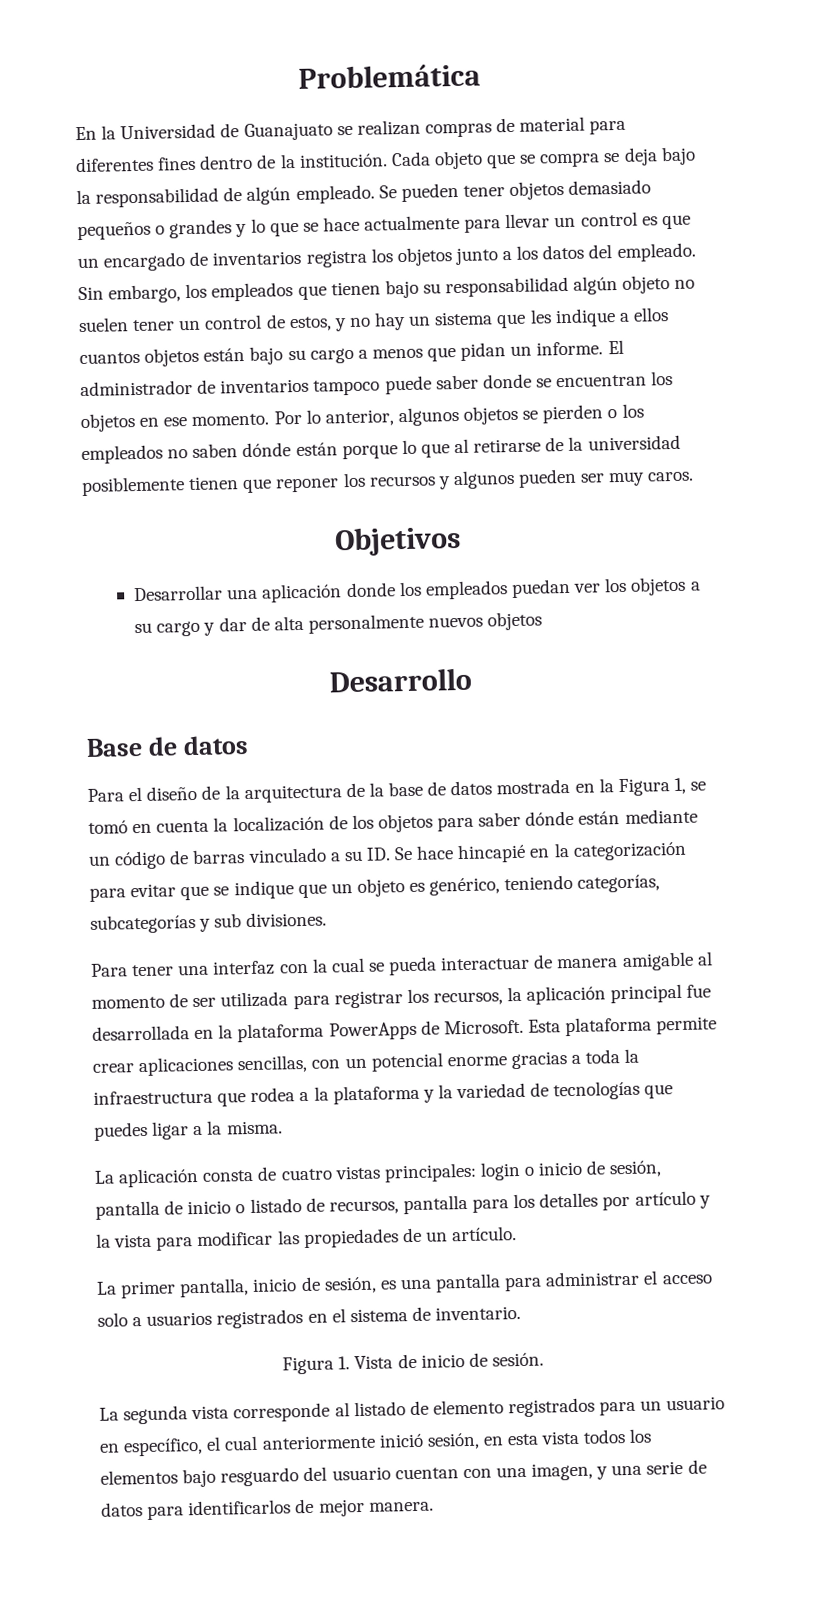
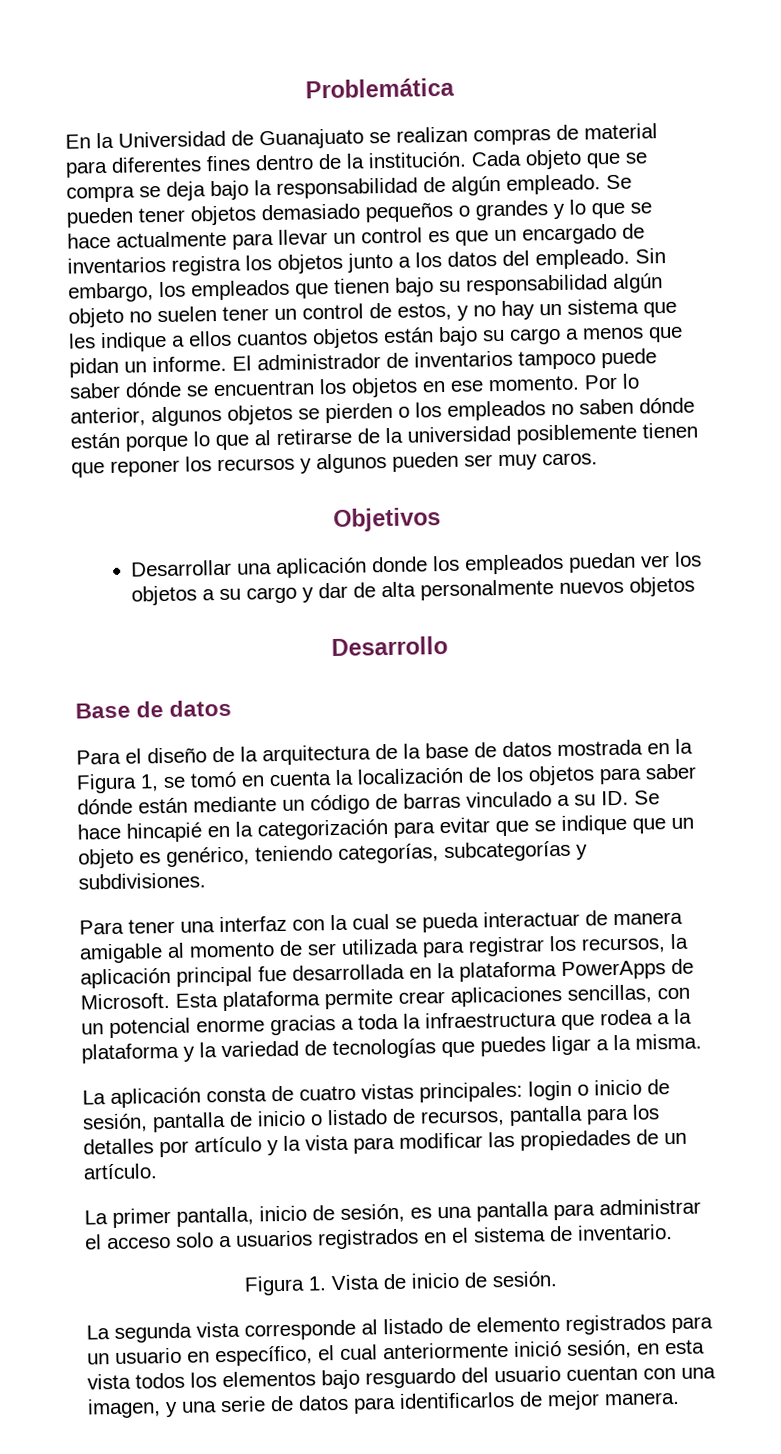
[482,373,532,389] donde -> [125,381,182,398] dónde
[214,911,328,928] sub divisiones. -> [78,872,206,890] subdivisiones.

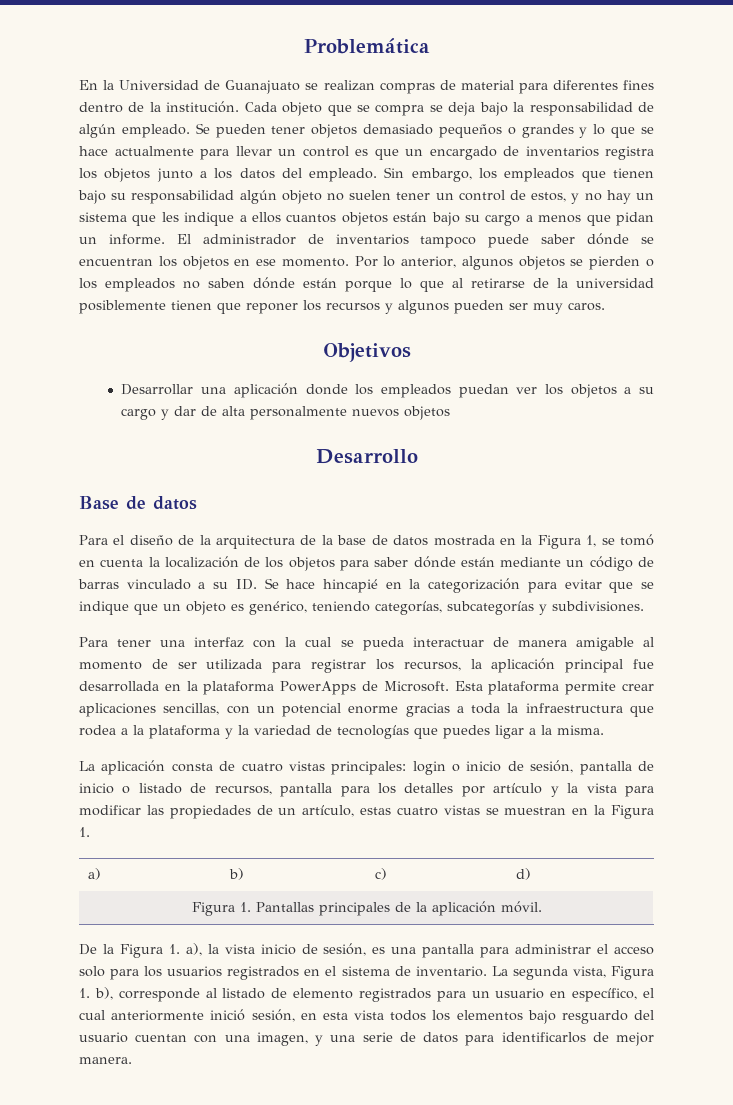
[83,1163,157,1180] [84,1206,254,1229] artículo. // La primer pantalla, -> [302,805,654,819] [79,827,90,837] [87,868,101,880] [228,868,244,880] [374,868,387,880] [515,868,531,880] [191,901,542,916] [79,943,255,958] artículo, estas cuatro vistas se muestran en la Figura 1. // a) | b) | c) | d) // Figura 1. Pantallas principales de la aplicación móvil. // De la Figura 1. a), la vista
[219,1235,232,1248] a -> [110,966,163,980] para los
[243,1271,557,1296] [86,1321,240,1344] // Figura 1. Vista de inicio de sesión. // La segunda vista -> [491,966,655,980] [79,987,113,1000] La segunda vista, Figura 1. b),

